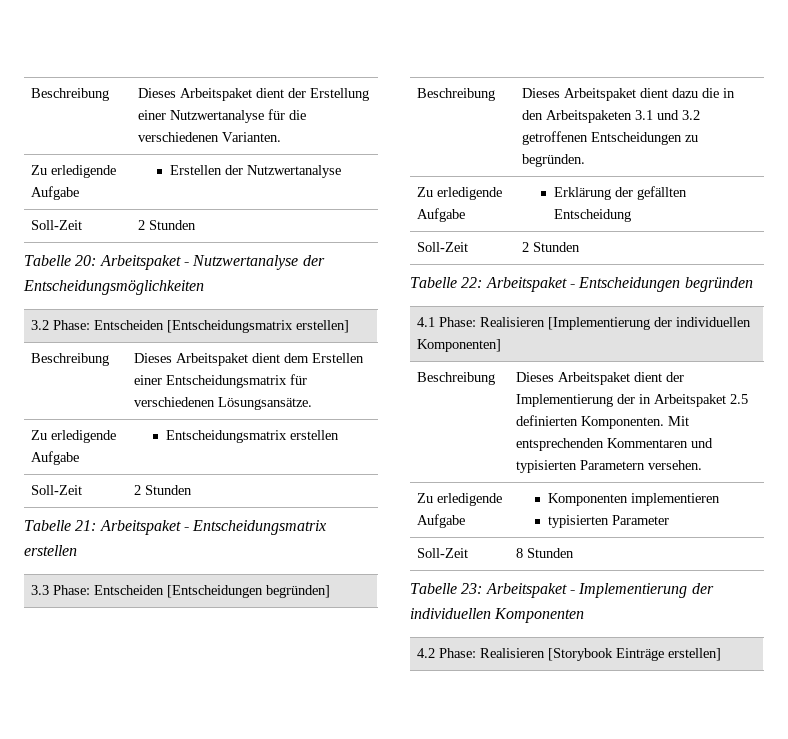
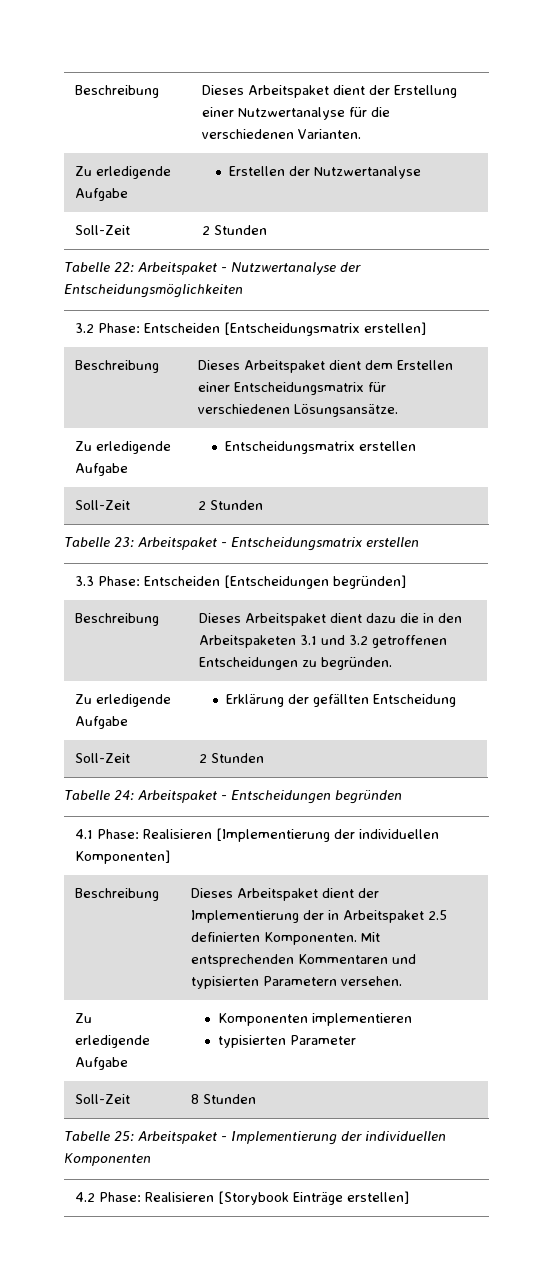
[75,255,97,266] 20: -> [113,262,134,273] 22:
[75,520,97,531] 21: -> [113,537,134,548] 23:
[461,277,483,288] 22: -> [113,790,134,801] 24:
[461,583,483,594] 23: -> [113,1131,134,1142] 25:

